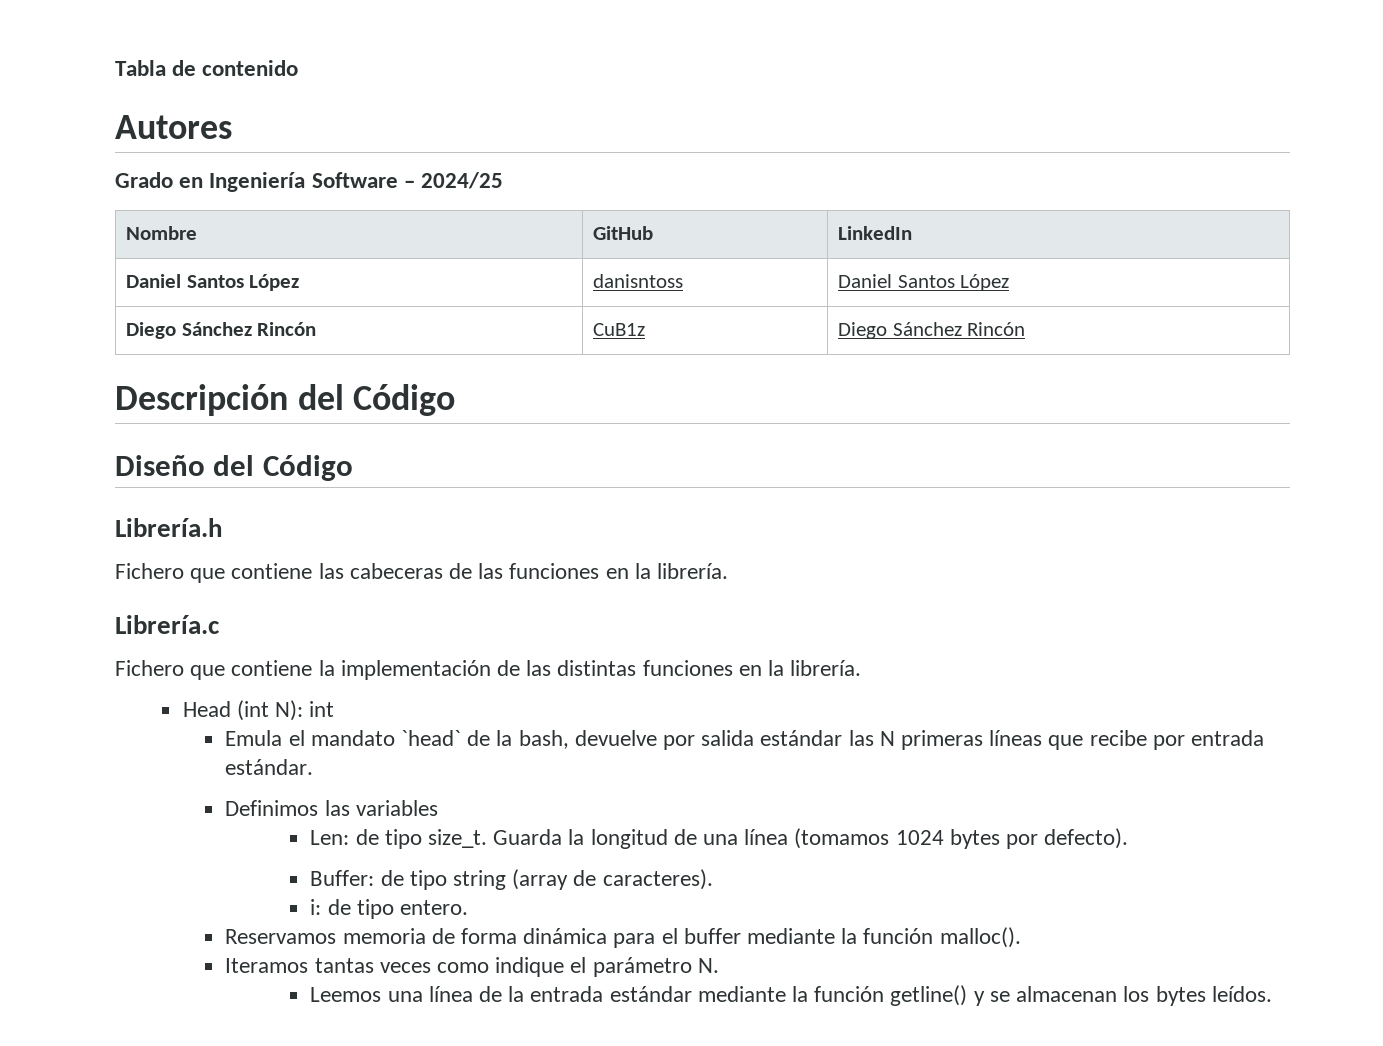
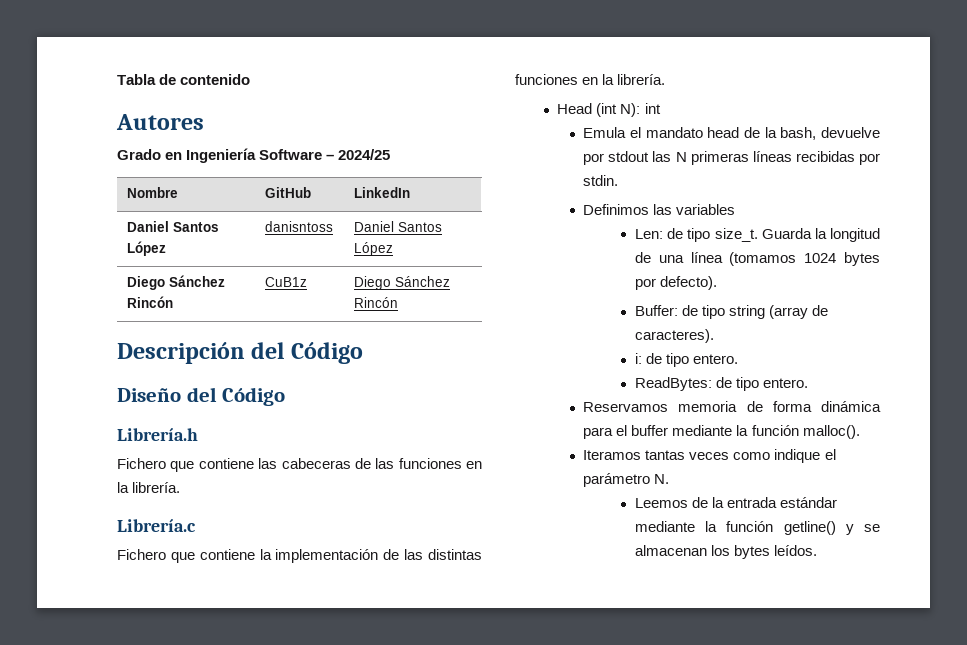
[400,730,461,746] `head` -> [707,127,740,138] head
[701,730,843,746] salida estándar -> [608,151,650,162] stdout
[1048,730,1265,750] [225,759,314,775] que recibe por entrada estándar. -> [795,151,880,165] [583,175,619,186] recibidas por stdin.
(468, 907) none -> [634,377,809,391] // ReadBytes: de tipo entero.
[387,986,473,1002] una línea -> (688, 503) none

